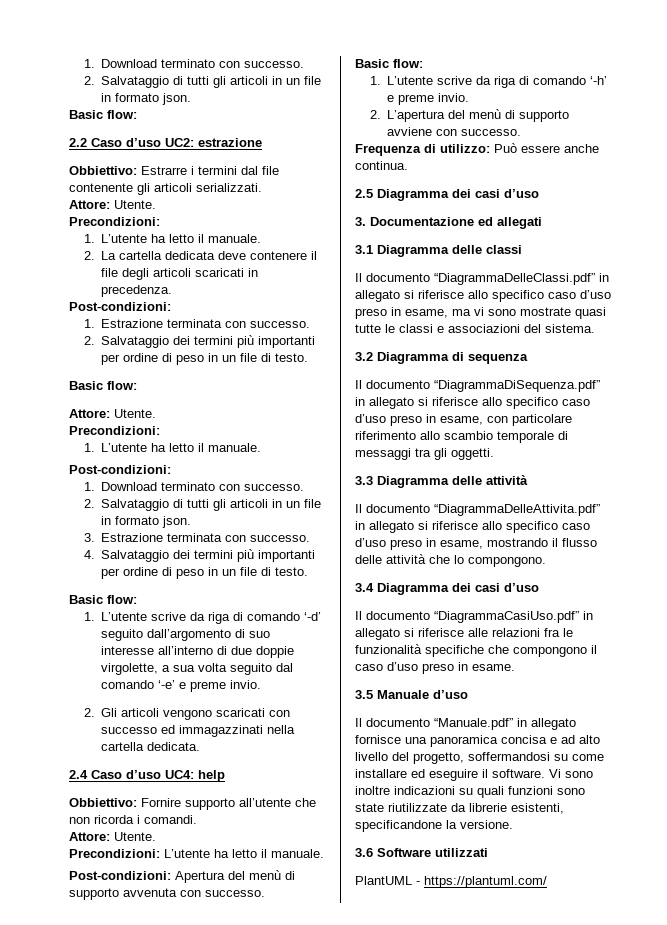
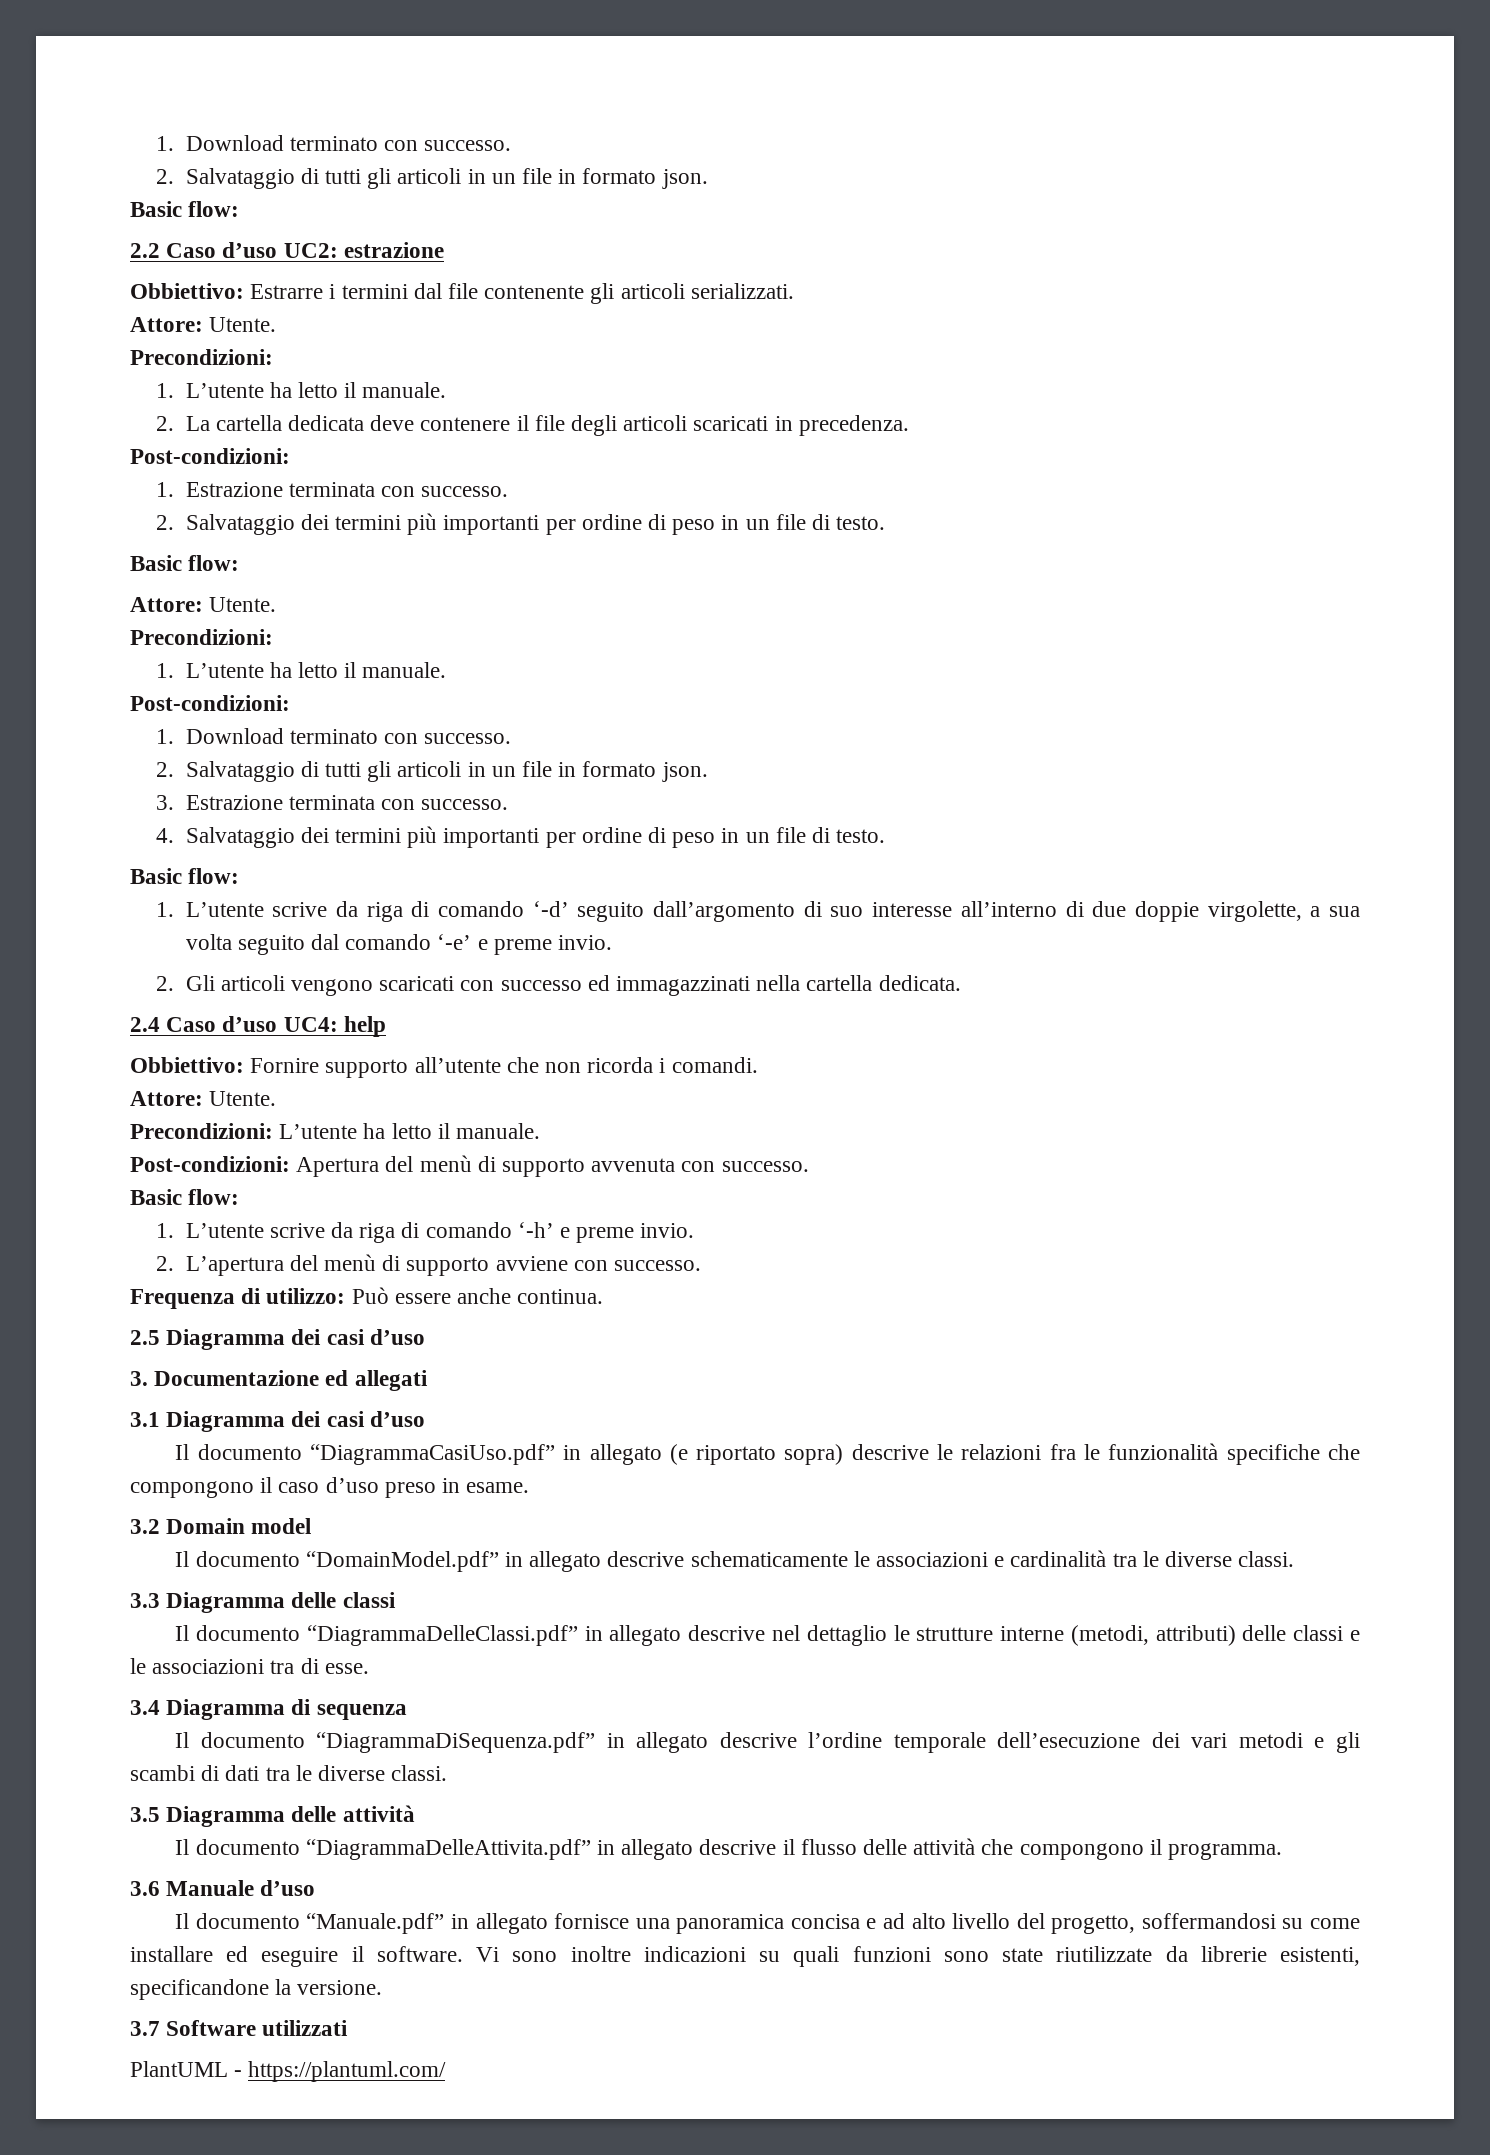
[452,245,522,254] [355,273,609,285] [355,290,611,302] [355,307,606,319] [355,324,595,333] [355,352,528,364] [355,380,600,392] [355,397,590,409] [355,414,572,426] [355,431,568,443] [355,448,494,460] [355,475,528,488] [355,504,600,516] [355,521,590,533] [355,538,597,550] [355,554,546,567] [355,583,449,595] delle classi // Il documento “DiagrammaDelleClassi.pdf” in allegato si riferisce allo specifico caso d’uso preso in esame, ma vi sono mostrate quasi tutte le classi e associazioni del sistema. // 3.2 Diagramma di sequenza // Il documento “DiagrammaDiSequenza.pdf” in allegato si riferisce allo specifico caso d’uso preso in esame, con particolare riferimento allo scambio temporale di messaggi tra gli oggetti. // 3.3 Diagramma delle attività // Il documento “DiagrammaDelleAttivita.pdf” in allegato si riferisce allo specifico caso d’uso preso in esame, mostrando il flusso delle attività che lo compongono. // 3.4 Diagramma -> (286, 1421) none
[404,628,488,637] si riferisce alle -> [669,1444,954,1465] (e riportato sopra) descrive le
[355,690,373,699] 3.5 -> [130,1518,312,1534] [175,1550,1295,1572] [130,1592,396,1613] [175,1625,1360,1646] [130,1658,369,1674] [130,1699,407,1720] [175,1732,1360,1753] [130,1765,448,1781] [130,1805,415,1827] [175,1838,1283,1860] [130,1881,160,1896] 3.2 Domain model // Il documento “DomainModel.pdf” in allegato descrive schematicamente le associazioni e cardinalità tra le diverse classi. // 3.3 Diagramma delle classi // Il documento “DiagrammaDelleClassi.pdf” in allegato descrive nel dettaglio le strutture interne (metodi, attributi) delle classi e le associazioni tra di esse. // 3.4 Diagramma di sequenza // Il documento “DiagrammaDiSequenza.pdf” in allegato descrive l’ordine temporale dell’esecuzione dei vari metodi e gli scambi di dati tra le diverse classi. // 3.5 Diagramma delle attività // Il documento “DiagrammaDelleAttivita.pdf” in allegato descrive il flusso delle attività che compongono il programma. // 3.6
[355,848,373,857] 3.6 -> [130,2021,160,2036] 3.7

